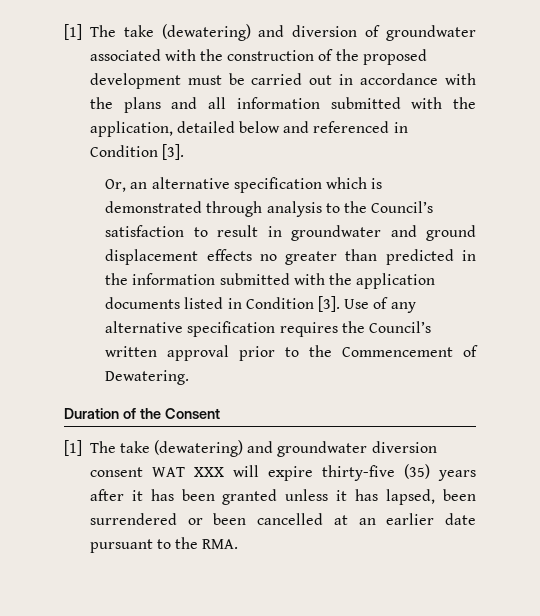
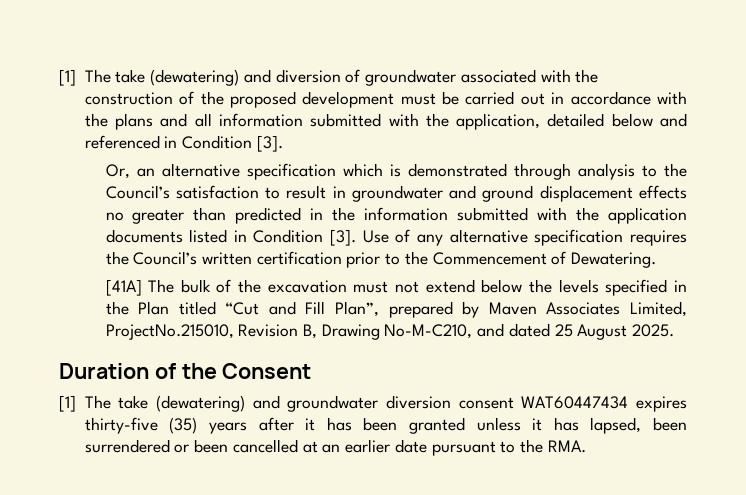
[167,345,230,361] approval -> [256,251,342,265] certification
(190, 377) none -> [105,279,688,296] [105,301,688,318] [105,323,675,340] // [41A] The bulk of the excavation must not extend below the levels specified in the Plan titled “Cut and Fill Plan”, prepared by Maven Associates Limited, ProjectNo.215010, Revision B, Drawing No-M-C210, and dated 25 August 2025.
[151,465,313,481] WAT XXX will expire -> [521,396,687,412] WAT60447434 expires

